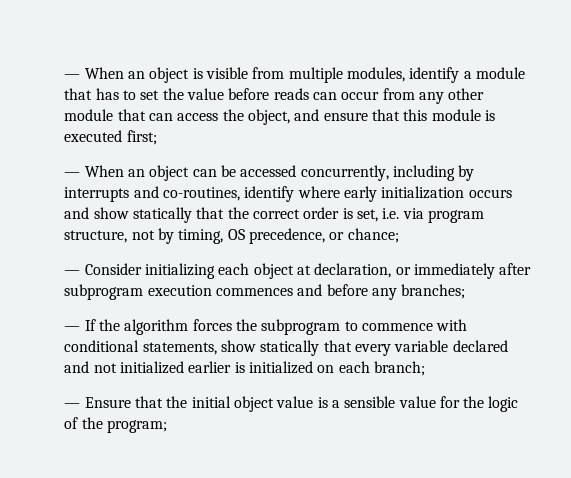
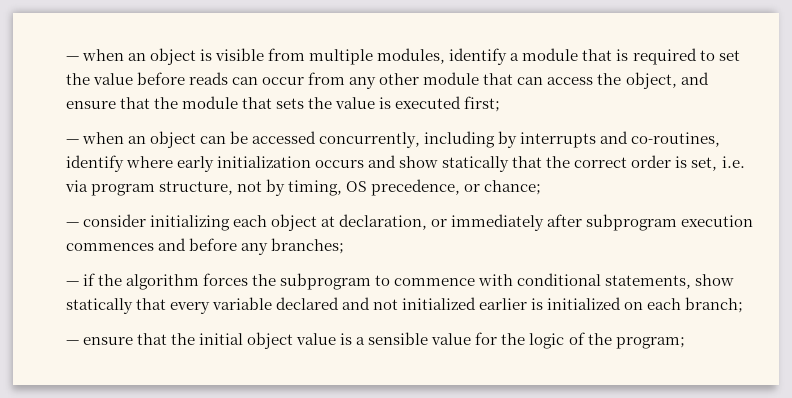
[64,67,124,79] — When -> [65,49,124,61] — when
[95,88,119,100] has -> [616,48,697,65] is required
[403,109,481,121] this module -> [153,96,376,109] the module that sets the value
[84,165,124,177] When -> [81,132,124,144] when
[84,263,142,275] Consider -> [82,214,146,227] consider
[84,319,96,331] If -> [82,273,95,286] if
[84,397,131,408] Ensure -> [82,337,133,345] ensure

